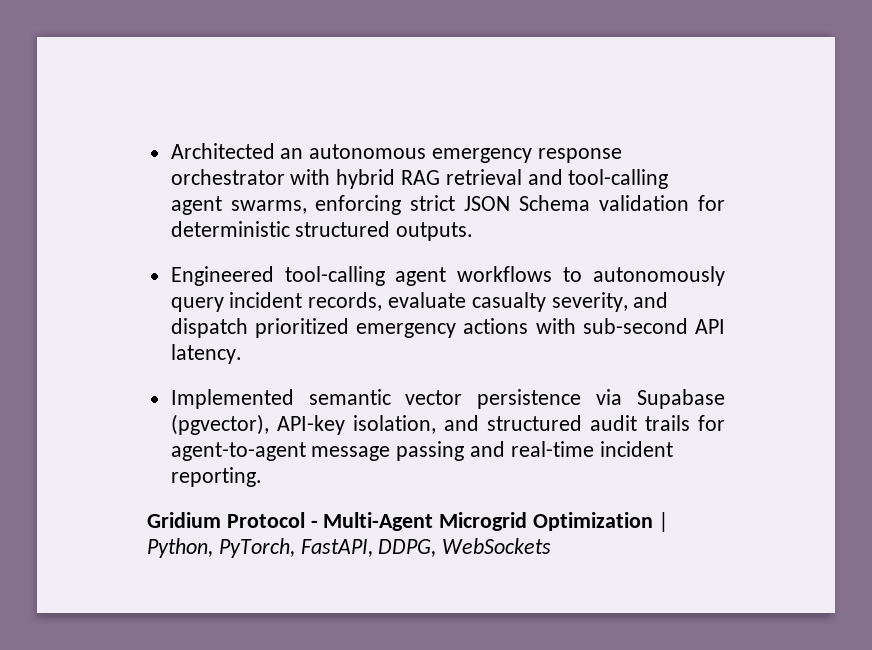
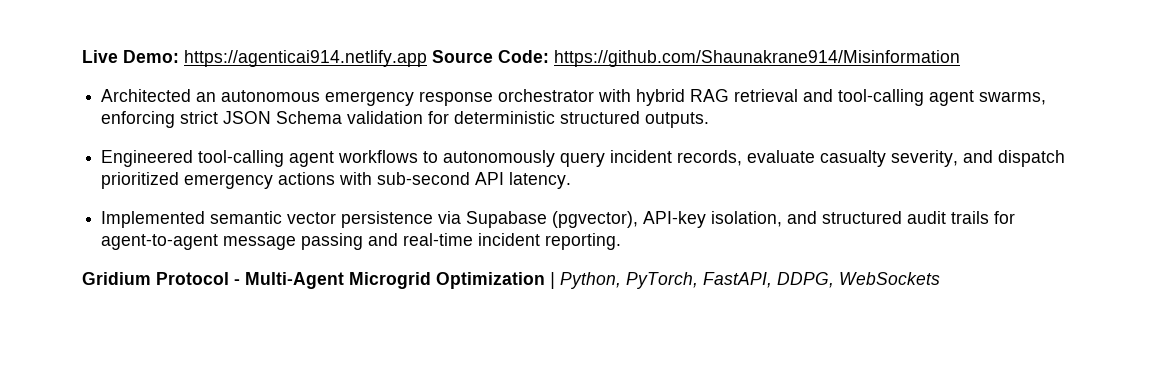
(170, 151) none -> [82,50,960,67] Live Demo: https://agenticai914.netlify.app Source Code: https://github.com/Shaunakrane914/Misinformation //

